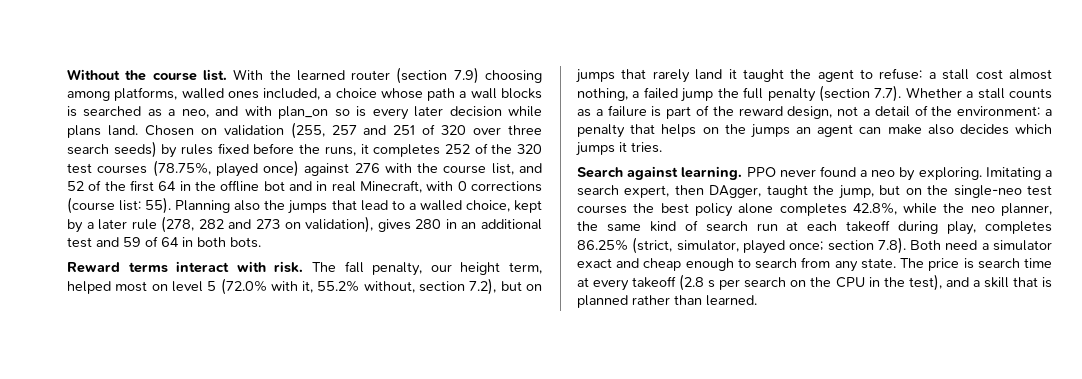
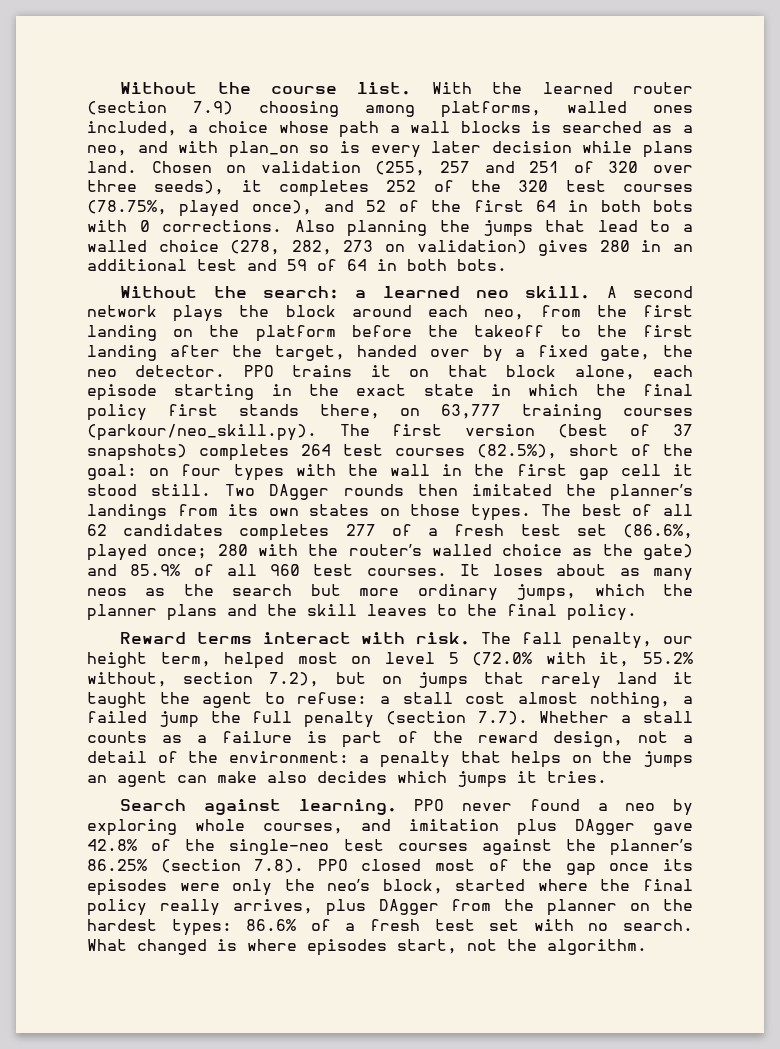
[67,141,356,158] search seeds) by rules fixed before the runs, -> [154,180,225,195] seeds),
[263,160,514,177] once) against 276 with the course list, -> [251,200,312,215] once),
[195,180,542,193] [67,197,261,214] the offline bot and in real Minecraft, with 0 corrections (course list: 55). Planning also -> [600,200,694,212] [87,220,428,237] both bots with 0 corrections. Also planning
[465,200,543,213] [67,216,252,233] choice, kept by a later rule (278, 282 and -> [158,240,332,255] choice (278, 282,
[305,216,374,233] validation), -> [416,240,527,254] validation)
(261, 242) none -> [120,286,693,299] [87,305,693,322] [87,325,693,342] [87,345,694,362] [87,365,694,380] [87,384,693,401] [87,404,693,421] [87,424,693,441] [87,444,693,461] [87,464,693,481] [87,484,693,501] [87,504,693,521] [87,524,693,541] [87,544,693,561] [87,564,693,581] [87,584,694,601] [87,604,637,621] // Without the search: a learned neo skill. A second network plays the block around each neo, from the first landing on the platform before the takeoff to the first landing after the target, handed over by a fixed gate, the neo detector. PPO trains it on that block alone, each episode starting in the exact state in which the final policy first stands there, on 63,777 training courses (parkour/neo_skill.py). The first version (best of 37 snapshots) completes 264 test courses (82.5%), short of the goal: on four types with the wall in the first gap cell it stood still. Two DAgger rounds then imitated the planner’s landings from its own states on those types. The best of all 62 candidates completes 277 of a fresh test set (86.6%, played once; 280 with the router’s walled choice as the gate) and 85.9% of all 960 test courses. It loses about as many neos as the search but more ordinary jumps, which the planner plans and the skill leaves to the final policy.
[918,167,1052,180] [577,185,1052,199] [577,202,1052,217] [577,220,1052,235] [577,237,1052,254] [577,257,1052,272] [577,274,1052,291] [577,295,757,308] exploring. Imitating a search expert, then DAgger, taught the jump, but on the single-neo test courses the best policy alone completes 42.8%, while the neo planner, the same kind of search run at each takeoff during play, completes 86.25% (strict, simulator, played once; section 7.8). Both need a simulator exact and cheap enough to search from any state. The price is search time at every takeoff (2.8 s per search on the CPU in the test), and a skill that is planned rather than learned. -> [87,819,693,836] [87,839,693,856] [87,859,694,876] [87,879,693,896] [87,899,694,916] [87,919,694,936] [87,939,647,956] exploring whole courses, and imitation plus DAgger gave 42.8% of the single-neo test courses against the planner’s 86.25% (section 7.8). PPO closed most of the gap once its episodes were only the neo’s block, started where the final policy really arrives, plus DAgger from the planner on the hardest types: 86.6% of a fresh test set with no search. What changed is where episodes start, not the algorithm.

